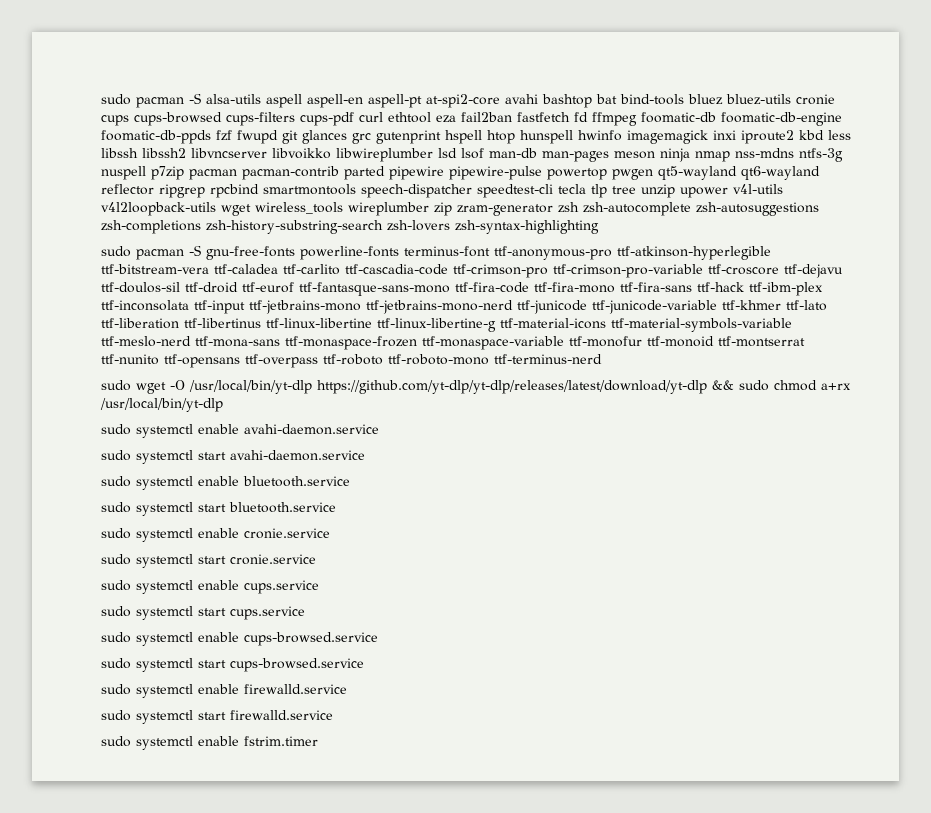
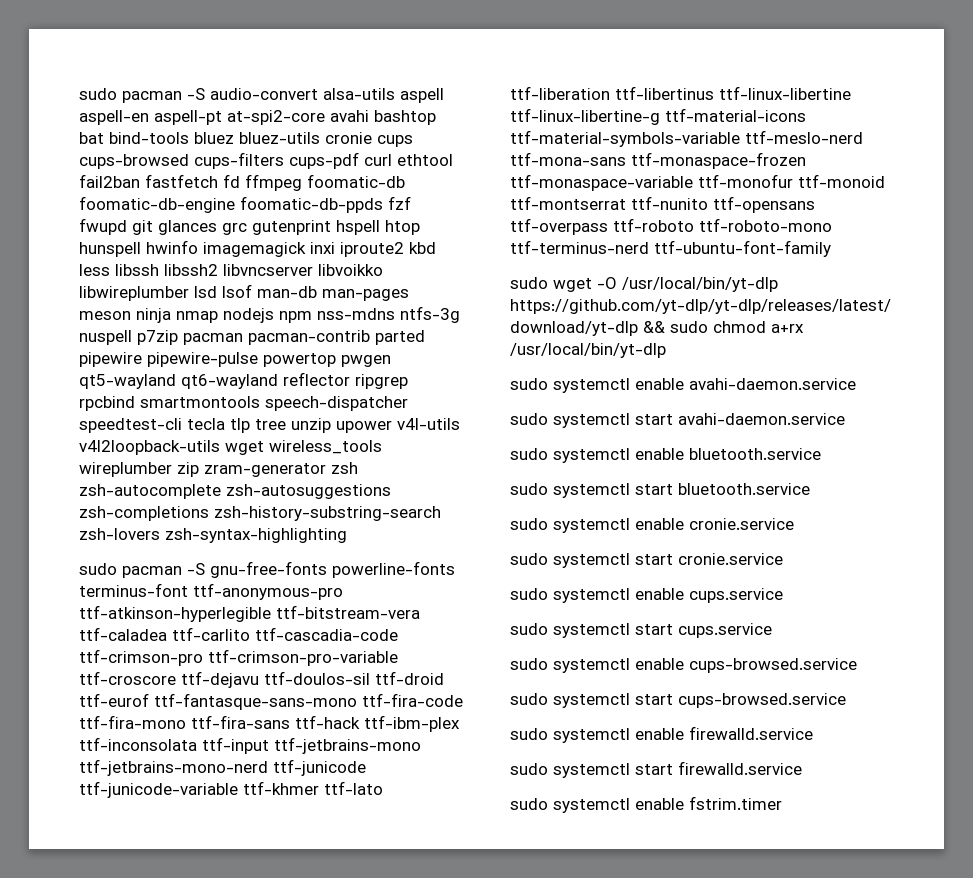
[101,93,201,108] sudo pacman -S -> [79,88,318,103] sudo pacman -S audio-convert
[436,115,456,123] eza -> (453, 160) none
(730, 156) none -> [223,308,312,323] nodejs npm
(602, 359) none -> [654,240,831,257] ttf-ubuntu-font-family

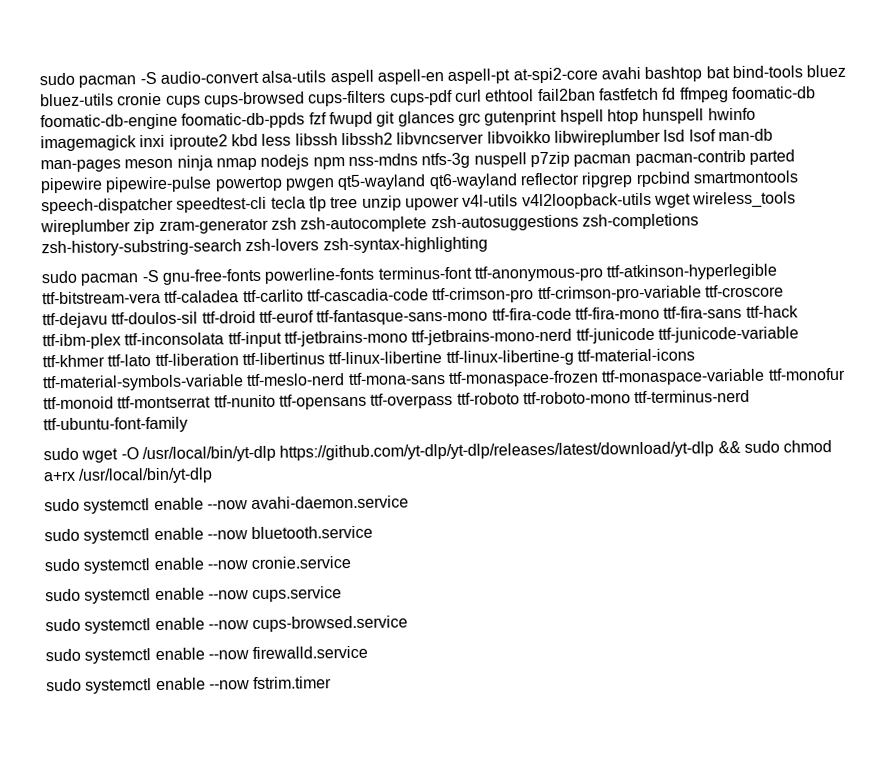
[689,378,856,390] [510,413,673,428] avahi-daemon.service // sudo systemctl start -> [206,500,248,510] --now
[689,448,821,460] [510,483,673,498] bluetooth.service // sudo systemctl start -> [206,530,248,540] --now
[689,518,794,530] [510,553,673,568] cronie.service // sudo systemctl start -> [206,560,248,570] --now
[689,588,783,603] [510,623,673,638] cups.service // sudo systemctl start -> [207,590,249,600] --now
[689,658,857,673] [510,693,673,708] cups-browsed.service // sudo systemctl start -> [207,620,249,630] --now
[689,726,813,740] [510,763,673,778] firewalld.service // sudo systemctl start -> [207,650,249,660] --now
(684, 804) none -> [208,680,250,690] --now

